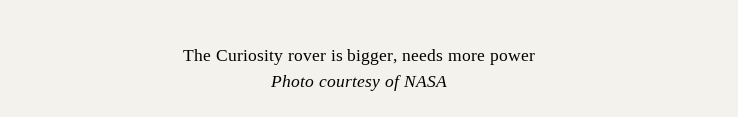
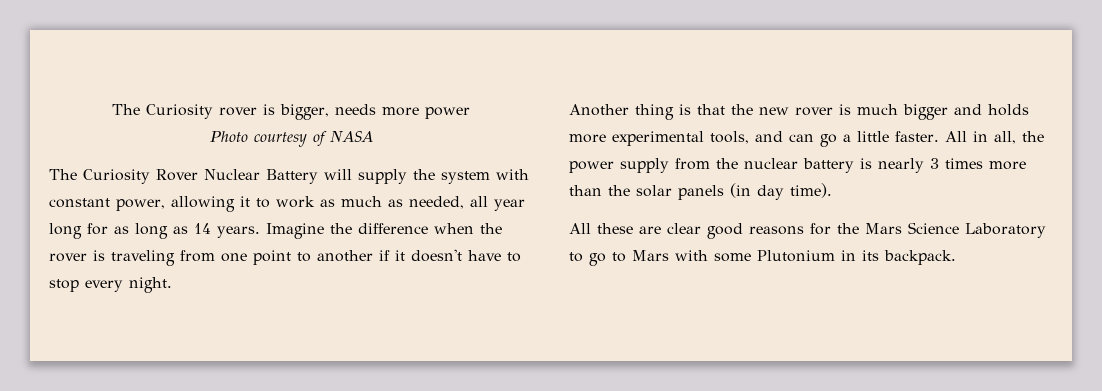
(447, 81) none -> [49,169,529,184] [49,196,525,212] [49,223,502,239] [49,249,521,266] [49,277,172,293] [569,104,1029,120] [569,131,1044,147] [569,158,1026,173] [569,183,832,200] [569,222,1046,239] [569,250,956,266] // The Curiosity Rover Nuclear Battery will supply the system with constant power, allowing it to work as much as needed, all year long for as long as 14 years. Imagine the difference when the rover is traveling from one point to another if it doesn't have to stop every night. // Another thing is that the new rover is much bigger and holds more experimental tools, and can go a little faster. All in all, the power supply from the nuclear battery is nearly 3 times more than the solar panels (in day time). // All these are clear good reasons for the Mars Science Laboratory to go to Mars with some Plutonium in its backpack.

